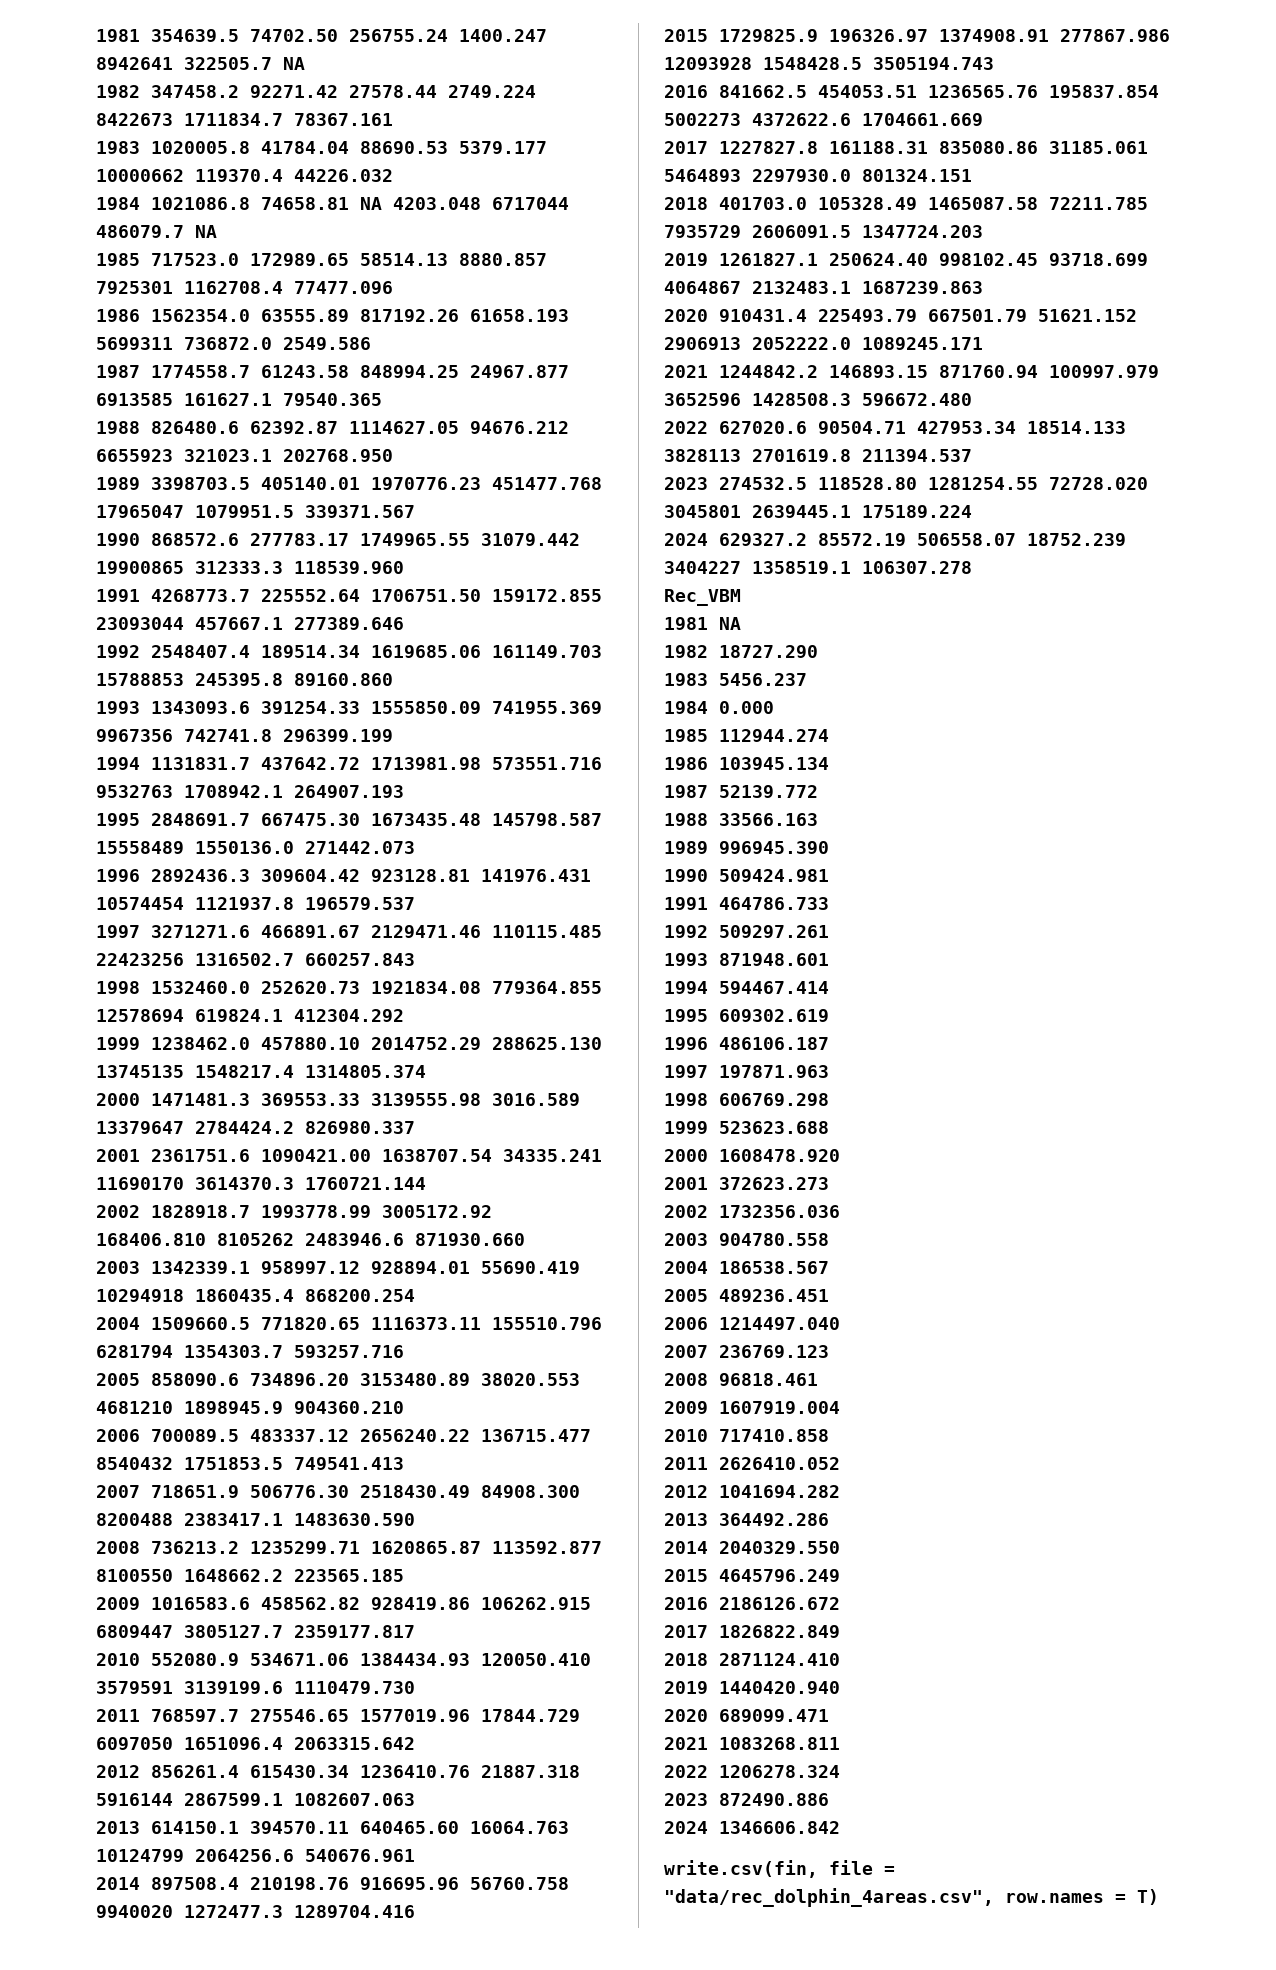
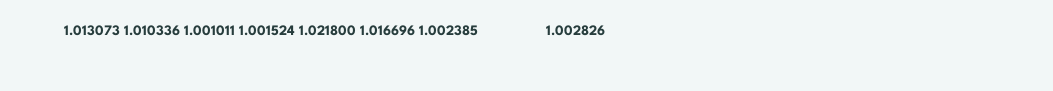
[96,29,547,42] [96,57,305,70] [96,85,536,98] [96,113,393,126] [96,141,547,154] [96,169,393,182] [96,197,569,210] [96,225,217,238] [96,253,547,266] [96,281,393,294] [96,309,569,322] [96,337,371,350] [96,365,569,378] [96,393,382,406] [96,421,569,434] [96,449,393,462] [96,477,602,490] [96,505,415,518] [96,533,580,546] [96,561,404,574] [96,589,602,602] [96,617,404,630] [96,645,602,658] [96,673,393,686] [96,701,602,714] [96,729,393,742] [96,757,602,770] [96,785,404,798] [96,813,602,826] [96,841,415,854] [96,869,591,882] [96,897,415,910] [96,925,602,938] [96,953,415,966] [96,981,602,994] [96,1009,404,1022] [96,1037,602,1050] [96,1065,426,1078] [96,1093,580,1106] [96,1121,415,1134] [96,1149,602,1162] [96,1177,426,1190] [96,1205,492,1218] [96,1233,525,1246] [96,1261,580,1274] [96,1289,415,1302] [96,1317,602,1330] [96,1345,404,1358] [96,1373,580,1386] [96,1401,404,1414] [96,1429,591,1442] [96,1457,404,1470] [96,1485,580,1498] [96,1513,415,1526] [96,1541,602,1554] [96,1569,404,1582] [96,1597,591,1610] [96,1625,415,1638] [96,1653,591,1666] [96,1681,415,1694] [96,1709,580,1722] [96,1737,415,1750] [96,1765,580,1778] [96,1793,415,1806] [96,1821,569,1834] [96,1849,415,1862] [96,1877,569,1890] [96,1905,415,1918] [664,29,1170,42] [664,57,994,70] [664,85,1159,98] [664,113,983,126] [664,141,1148,154] [664,169,972,182] [664,197,1148,210] [664,225,983,238] [664,253,1148,266] [664,281,983,294] [664,309,1137,322] [664,337,983,350] [664,365,1159,378] [664,393,972,406] [664,421,1126,434] [664,449,972,462] [664,477,1148,490] [664,505,972,518] [664,533,1126,546] [664,561,972,574] [664,589,741,606] [664,617,741,630] [664,645,818,658] [664,673,807,686] [664,701,774,714] [664,729,829,742] [664,757,829,770] [664,785,818,798] [664,813,818,826] [664,841,829,854] [664,869,829,882] [664,897,829,910] [664,925,829,938] [664,953,829,966] [664,981,829,994] [664,1009,829,1022] [664,1037,829,1050] [664,1065,829,1078] [664,1093,829,1106] [664,1121,829,1134] [664,1149,840,1162] [664,1177,829,1190] [664,1205,840,1218] [664,1233,829,1246] [664,1261,829,1274] [664,1289,829,1302] [664,1317,840,1330] [664,1345,829,1358] [664,1373,818,1386] [664,1401,840,1414] [664,1429,829,1442] [664,1457,840,1470] [664,1485,840,1498] [664,1513,829,1526] [664,1541,840,1554] [664,1569,840,1582] [664,1597,840,1610] [664,1625,840,1638] [664,1653,840,1666] [664,1681,840,1694] [664,1709,829,1722] [664,1737,840,1750] [664,1765,840,1778] [664,1793,829,1806] [664,1821,840,1834] [664,1860,895,1878] [664,1888,1159,1907] 1981 354639.5 74702.50 256755.24 1400.247 8942641 322505.7 NA // 1982 347458.2 92271.42 27578.44 2749.224 8422673 1711834.7 78367.161 // 1983 1020005.8 41784.04 88690.53 5379.177 10000662 119370.4 44226.032 // 1984 1021086.8 74658.81 NA 4203.048 6717044 486079.7 NA // 1985 717523.0 172989.65 58514.13 8880.857 7925301 1162708.4 77477.096 // 1986 1562354.0 63555.89 817192.26 61658.193 5699311 736872.0 2549.586 // 1987 1774558.7 61243.58 848994.25 24967.877 6913585 161627.1 79540.365 // 1988 826480.6 62392.87 1114627.05 94676.212 6655923 321023.1 202768.950 // 1989 3398703.5 405140.01 1970776.23 451477.768 17965047 1079951.5 339371.567 // 1990 868572.6 277783.17 1749965.55 31079.442 19900865 312333.3 118539.960 // 1991 4268773.7 225552.64 1706751.50 159172.855 23093044 457667.1 277389.646 // 1992 2548407.4 189514.34 1619685.06 161149.703 15788853 245395.8 89160.860 // 1993 1343093.6 391254.33 1555850.09 741955.369 9967356 742741.8 296399.199 // 1994 1131831.7 437642.72 1713981.98 573551.716 9532763 1708942.1 264907.193 // 1995 2848691.7 667475.30 1673435.48 145798.587 15558489 1550136.0 271442.073 // 1996 2892436.3 309604.42 923128.81 141976.431 10574454 1121937.8 196579.537 // 1997 3271271.6 466891.67 2129471.46 110115.485 22423256 1316502.7 660257.843 // 1998 1532460.0 252620.73 1921834.08 779364.855 12578694 619824.1 412304.292 // 1999 1238462.0 457880.10 2014752.29 288625.130 13745135 1548217.4 1314805.374 // 2000 1471481.3 369553.33 3139555.98 3016.589 13379647 2784424.2 826980.337 // 2001 2361751.6 1090421.00 1638707.54 34335.241 11690170 3614370.3 1760721.144 // 2002 1828918.7 1993778.99 3005172.92 168406.810 8105262 2483946.6 871930.660 // 2003 1342339.1 958997.12 928894.01 55690.419 10294918 1860435.4 868200.254 // 2004 1509660.5 771820.65 1116373.11 155510.796 6281794 1354303.7 593257.716 // 2005 858090.6 734896.20 3153480.89 38020.553 4681210 1898945.9 904360.210 // 2006 700089.5 483337.12 2656240.22 136715.477 8540432 1751853.5 749541.413 // 2007 718651.9 506776.30 2518430.49 84908.300 8200488 2383417.1 1483630.590 // 2008 736213.2 1235299.71 1620865.87 113592.877 8100550 1648662.2 223565.185 // 2009 1016583.6 458562.82 928419.86 106262.915 6809447 3805127.7 2359177.817 // 2010 552080.9 534671.06 1384434.93 120050.410 3579591 3139199.6 1110479.730 // 2011 768597.7 275546.65 1577019.96 17844.729 6097050 1651096.4 2063315.642 // 2012 856261.4 615430.34 1236410.76 21887.318 5916144 2867599.1 1082607.063 // 2013 614150.1 394570.11 640465.60 16064.763 10124799 2064256.6 540676.961 // 2014 897508.4 210198.76 916695.96 56760.758 9940020 1272477.3 1289704.416 // 2015 1729825.9 196326.97 1374908.91 277867.986 12093928 1548428.5 3505194.743 // 2016 841662.5 454053.51 1236565.76 195837.854 5002273 4372622.6 1704661.669 // 2017 1227827.8 161188.31 835080.86 31185.061 5464893 2297930.0 801324.151 // 2018 401703.0 105328.49 1465087.58 72211.785 7935729 2606091.5 1347724.203 // 2019 1261827.1 250624.40 998102.45 93718.699 4064867 2132483.1 1687239.863 // 2020 910431.4 225493.79 667501.79 51621.152 2906913 2052222.0 1089245.171 // 2021 1244842.2 146893.15 871760.94 100997.979 3652596 1428508.3 596672.480 // 2022 627020.6 90504.71 427953.34 18514.133 3828113 2701619.8 211394.537 // 2023 274532.5 118528.80 1281254.55 72728.020 3045801 2639445.1 175189.224 // 2024 629327.2 85572.19 506558.07 18752.239 3404227 1358519.1 106307.278 // Rec_VBM // 1981 NA // 1982 18727.290 // 1983 5456.237 // 1984 0.000 // 1985 112944.274 // 1986 103945.134 // 1987 52139.772 // 1988 33566.163 // 1989 996945.390 // 1990 509424.981 // 1991 464786.733 // 1992 509297.261 // 1993 871948.601 // 1994 594467.414 // 1995 609302.619 // 1996 486106.187 // 1997 197871.963 // 1998 606769.298 // 1999 523623.688 // 2000 1608478.920 // 2001 372623.273 // 2002 1732356.036 // 2003 904780.558 // 2004 186538.567 // 2005 489236.451 // 2006 1214497.040 // 2007 236769.123 // 2008 96818.461 // 2009 1607919.004 // 2010 717410.858 // 2011 2626410.052 // 2012 1041694.282 // 2013 364492.286 // 2014 2040329.550 // 2015 4645796.249 // 2016 2186126.672 // 2017 1826822.849 // 2018 2871124.410 // 2019 1440420.940 // 2020 689099.471 // 2021 1083268.811 // 2022 1206278.324 // 2023 872490.886 // 2024 1346606.842 // write.csv(fin, file = "data/rec_dolphin_4areas.csv", row.names = T) -> [64,25,605,36] 1.013073 1.010336 1.001011 1.001524 1.021800 1.016696 1.002385 1.002826

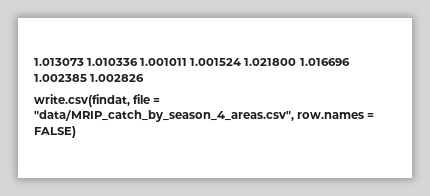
(605, 30) none -> [34,94,161,107] [34,110,375,122] [34,126,76,138] // write.csv(findat, file = "data/MRIP_catch_by_season_4_areas.csv", row.names = FALSE)

